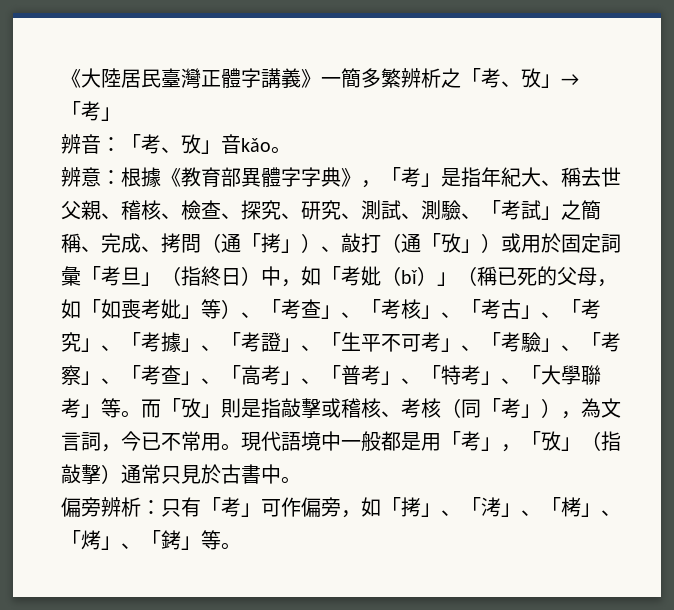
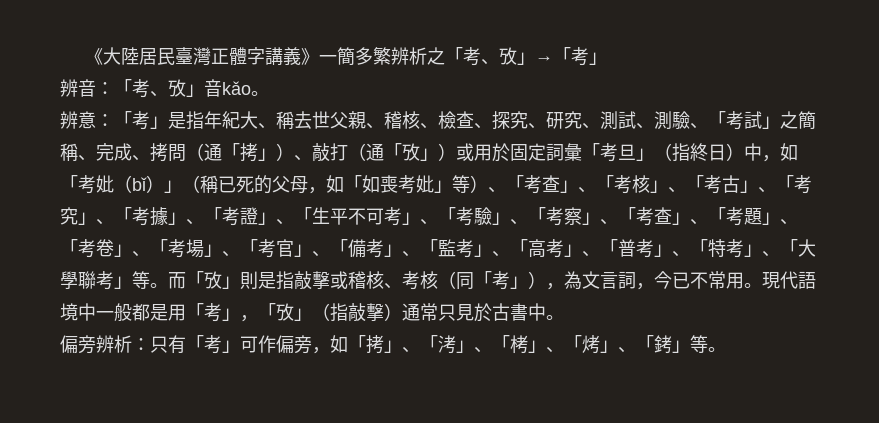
[121,167,381,188] 根據《教育部異體字字典》， -> (114, 120) none
(241, 374) none -> [726,207,798,226] [60,239,528,258] 考題」、「考卷」、「考場」、「考官」、「備考」、「監考」、「

